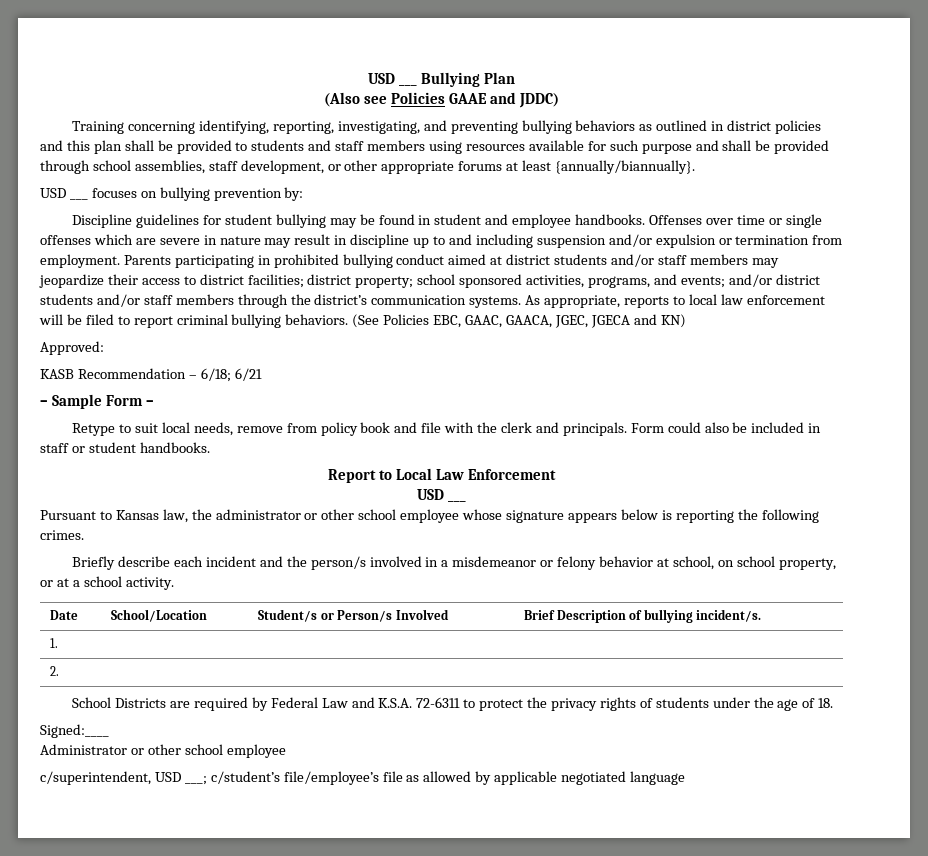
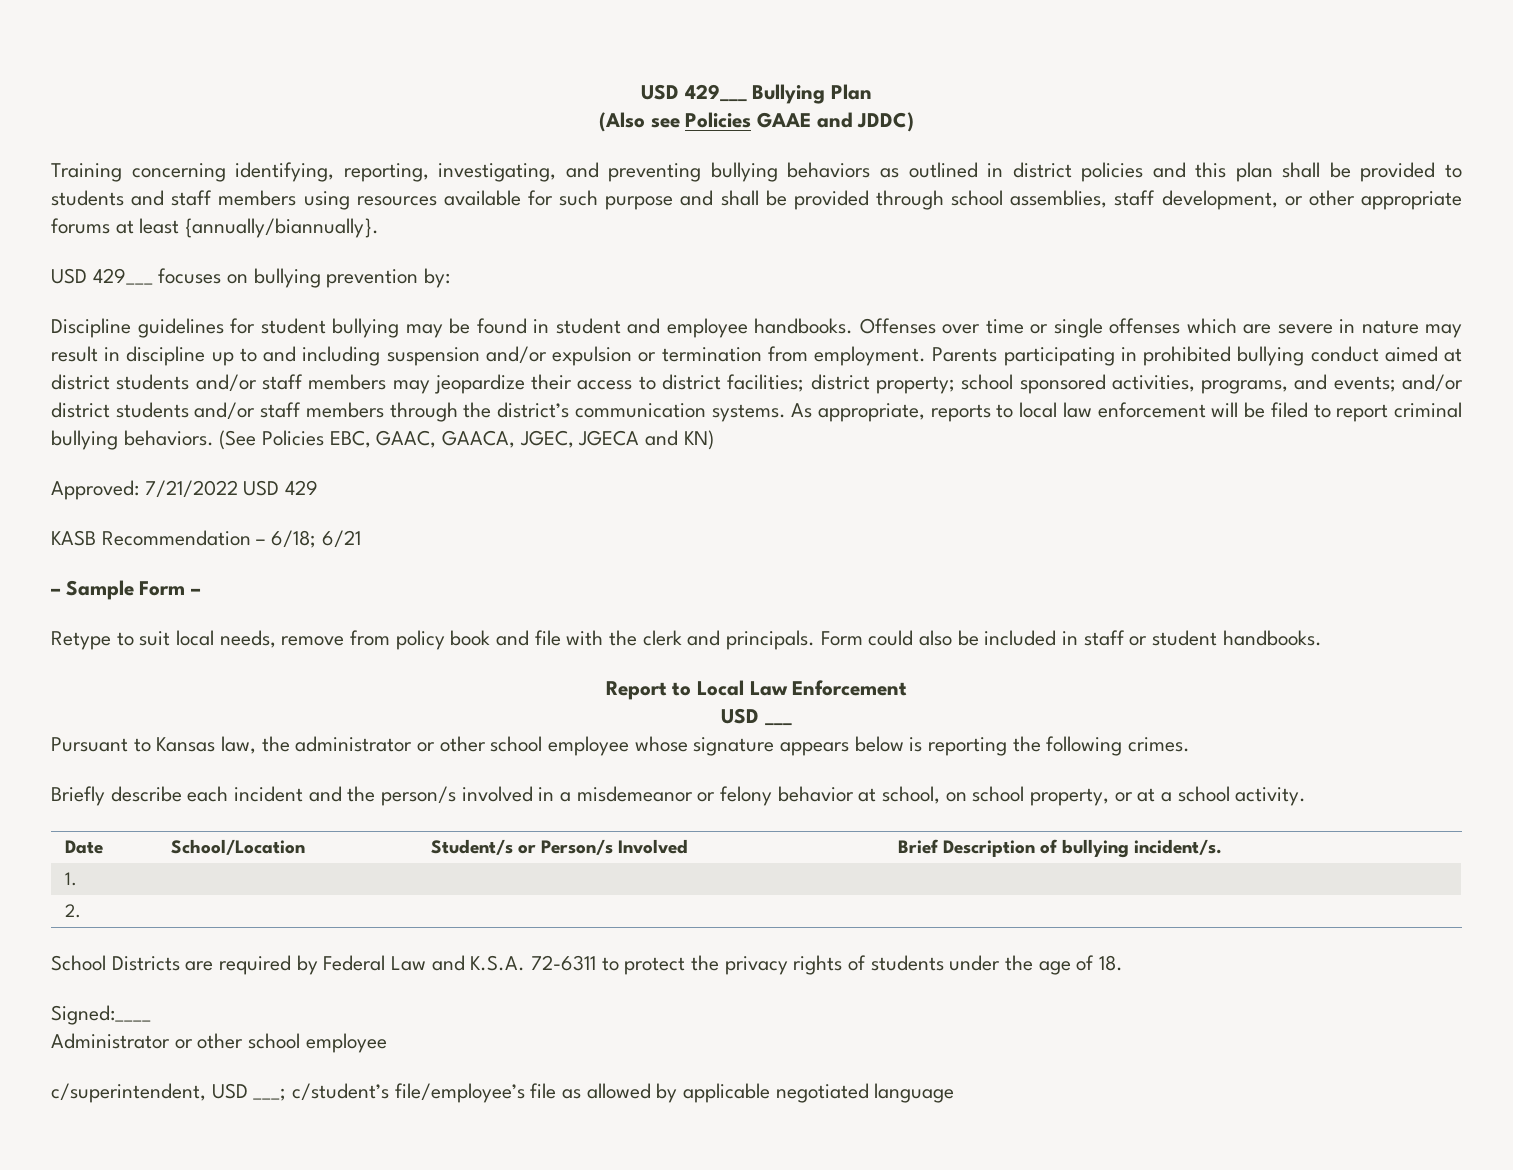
[368,73,396,84] [399,84,418,86] USD ___ -> [640,84,747,102] USD 429___
[69,198,88,200] ___ -> [92,268,153,285] 429___
(104, 348) none -> [144,480,319,498] 7/21/2022 USD 429

